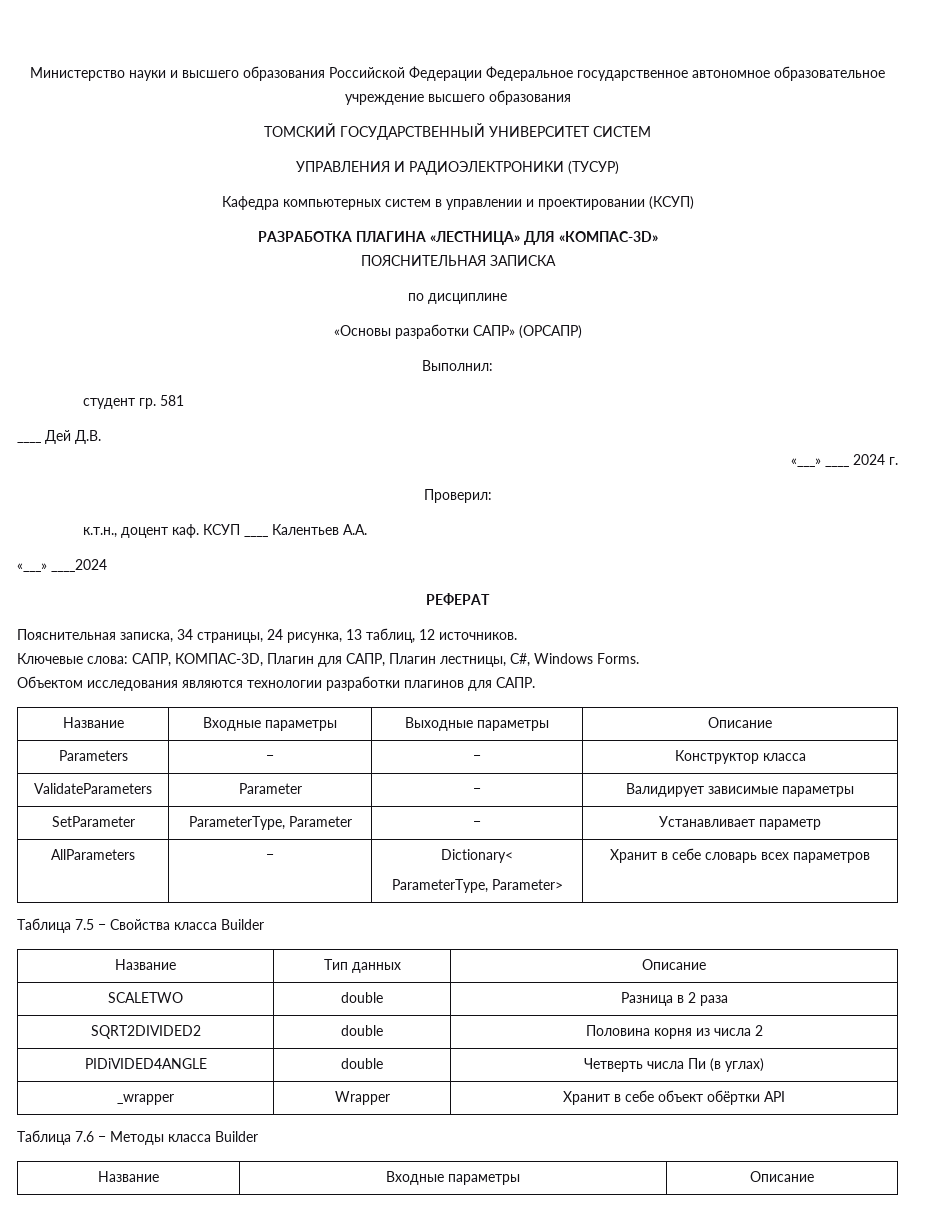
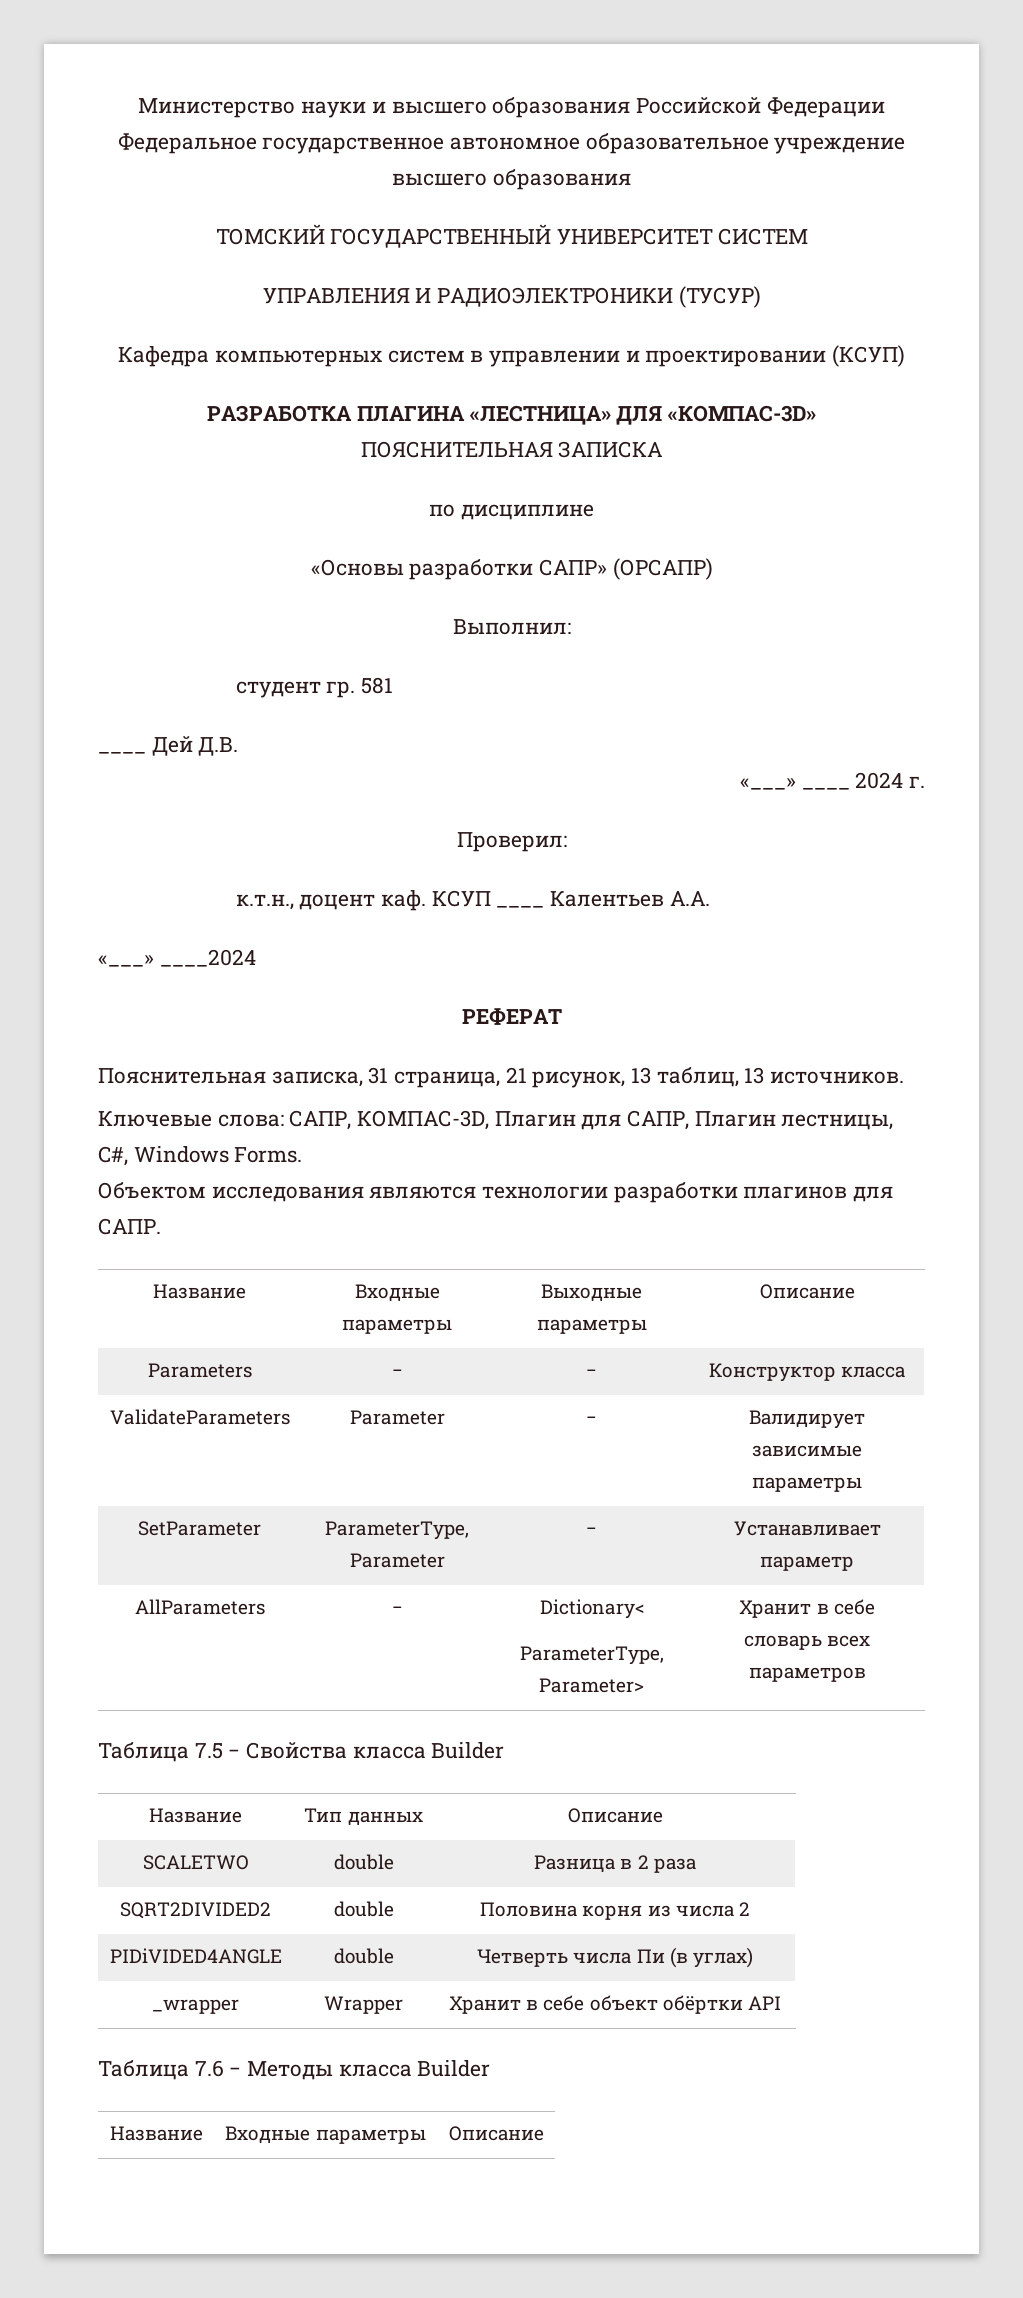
[177,629,342,643] 34 страницы, 24 рисунка, -> [368,1067,626,1088] 31 страница, 21 рисунок,
[419,629,435,640] 12 -> [744,1067,765,1084] 13

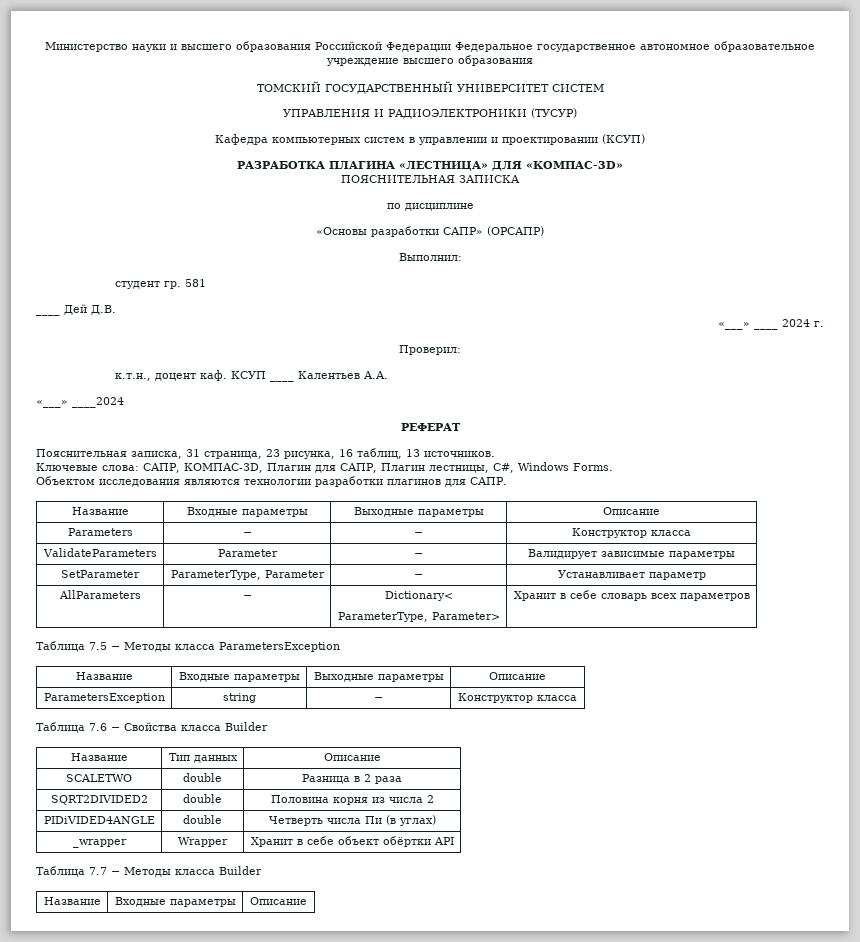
[505,1067,652,1088] 21 рисунок, 13 -> [266,449,353,459] 23 рисунка, 16
(241, 1753) none -> [124,642,340,652] [75,672,133,680] [178,672,300,682] [313,672,444,682] [489,672,546,680] [43,693,165,703] [222,693,256,703] [374,697,383,701] [458,693,577,703] [36,722,120,733] Методы класса ParametersException // Название | Входные параметры | Выходные параметры | Описание // ParametersException | string | − | Конструктор класса // Таблица 7.6 −
[194,2060,224,2077] 7.6 -> [89,867,107,875] 7.7

